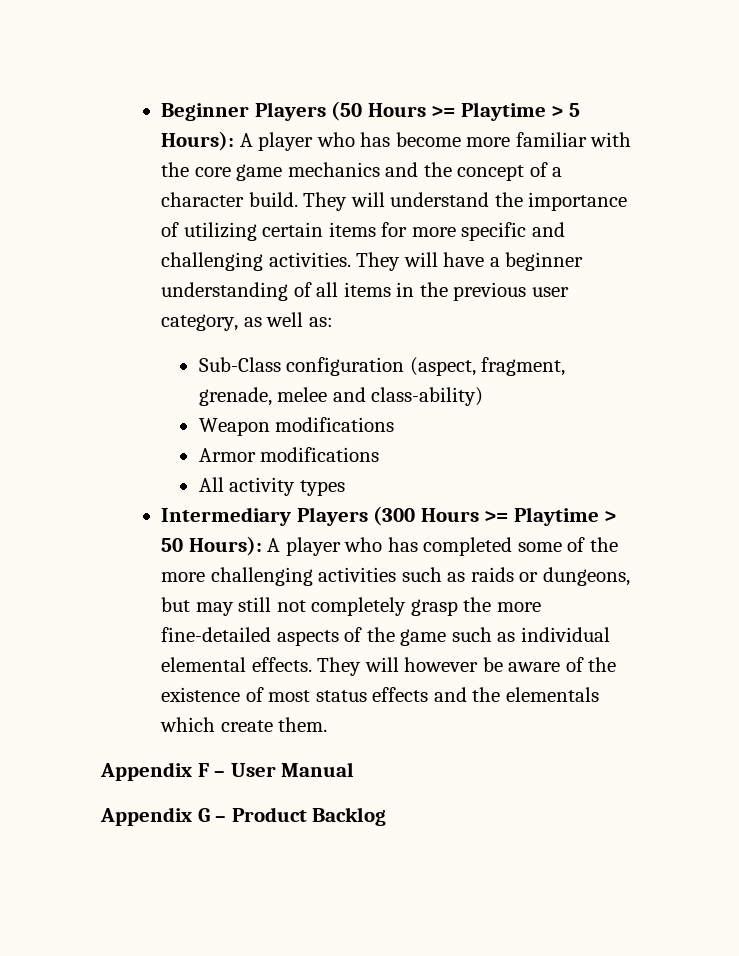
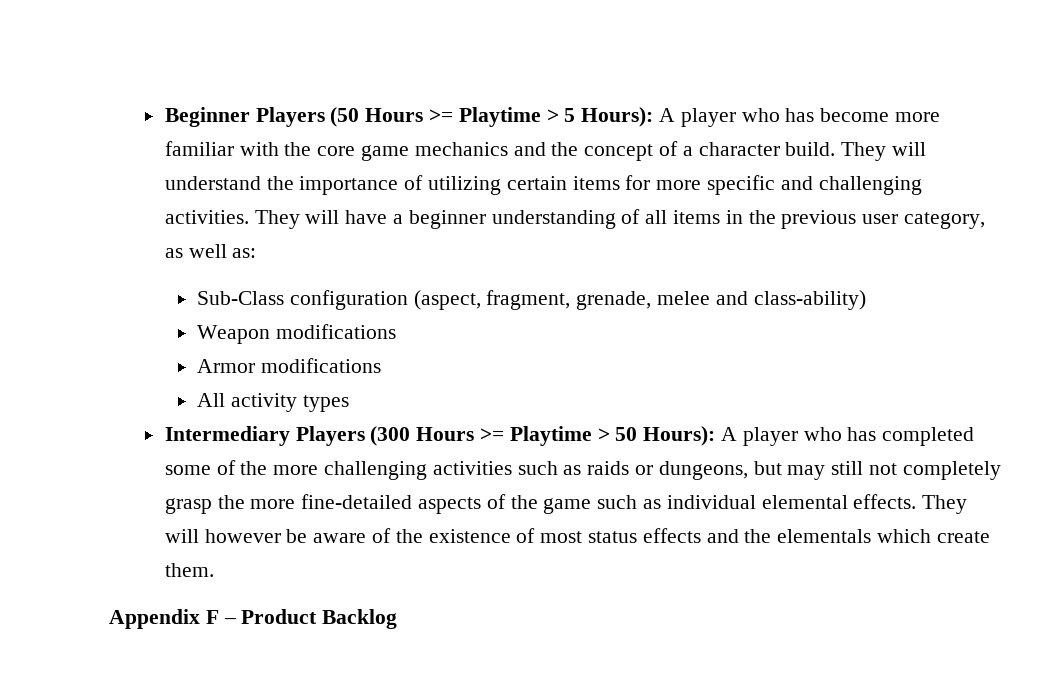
[230,762,355,777] [100,807,227,826] User Manual // Appendix G – -> (236, 621) none

